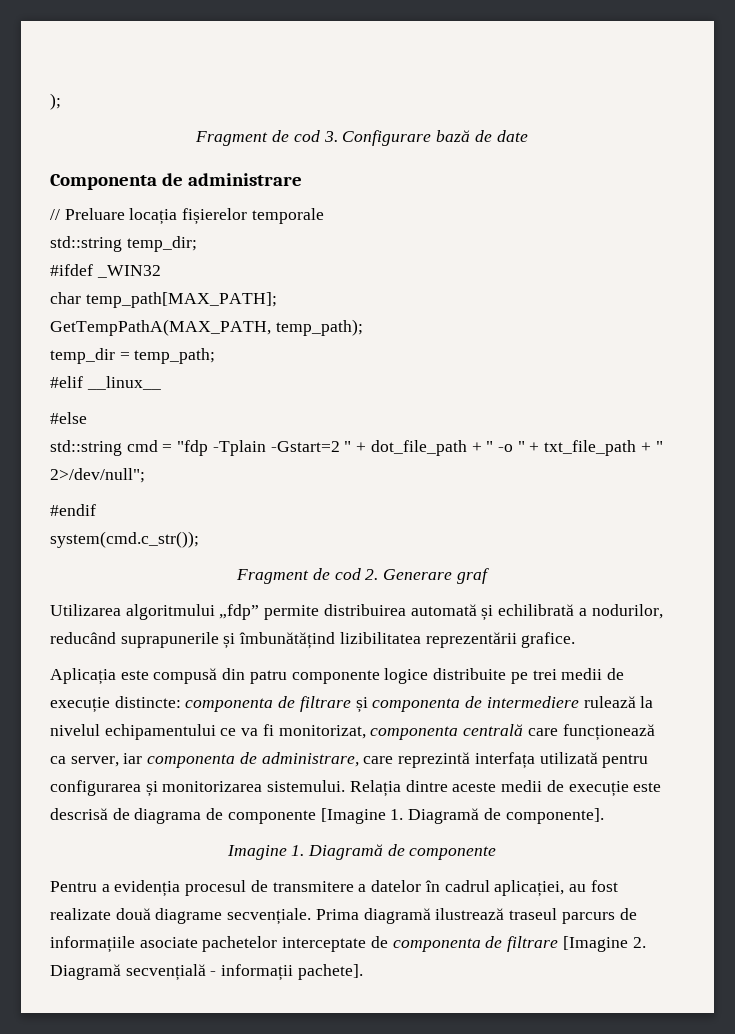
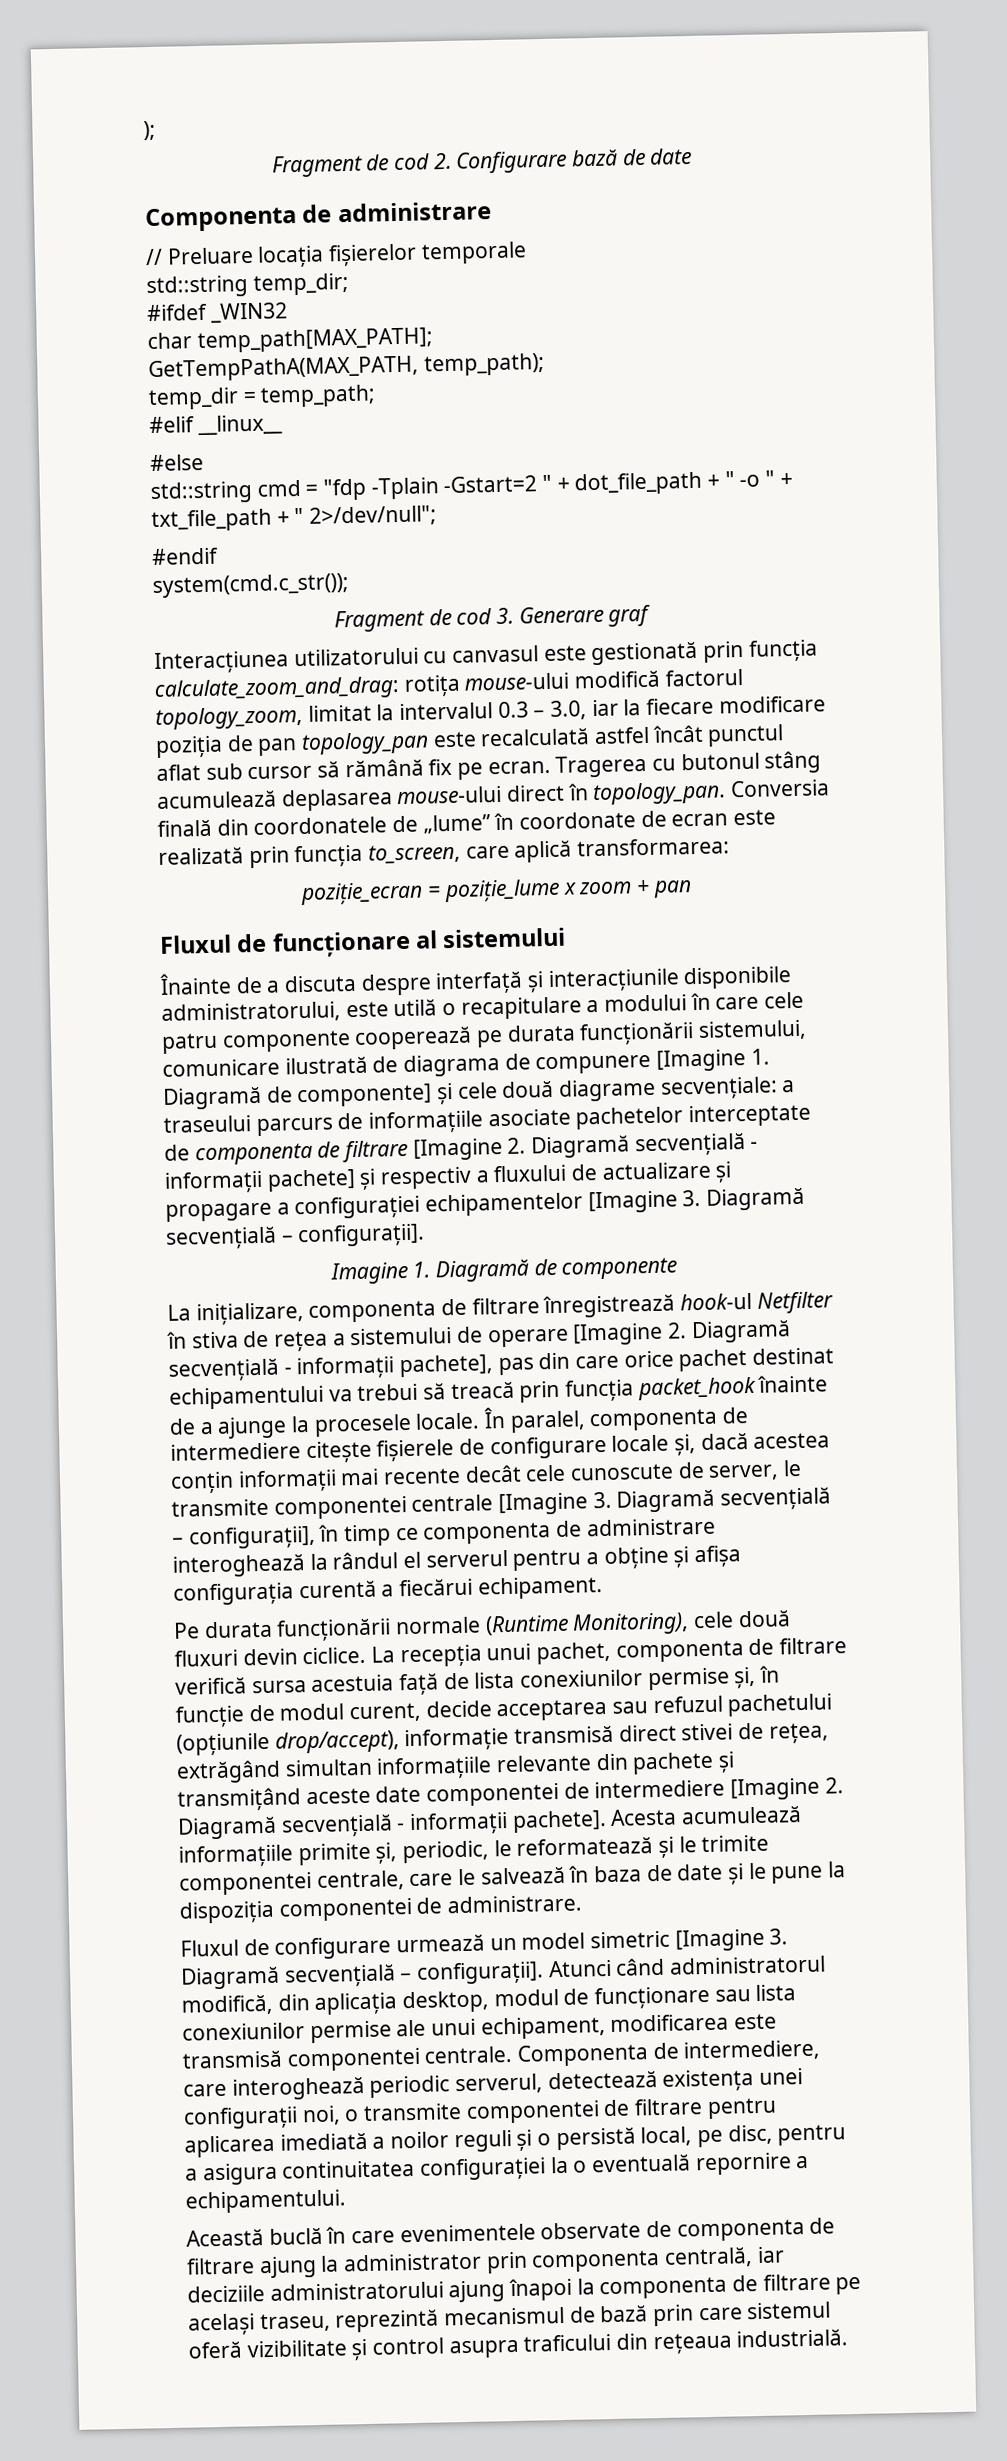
[323,131,338,142] 3. -> [432,152,452,170] 2.
[365,569,379,580] 2. -> [495,607,514,625] 3.
[50,604,663,621] [50,632,576,649] [50,668,624,685] [50,696,654,713] [50,724,655,741] [50,752,649,769] [50,780,662,797] [50,808,108,820] Utilizarea algoritmului „fdp” permite distribuirea automată și echilibrată a nodurilor, reducând suprapunerile și îmbunătățind lizibilitatea reprezentării grafice. // Aplicația este compusă din patru componente logice distribuite pe trei medii de execuție distincte: componenta de filtrare și componenta de intermediere rulează la nivelul echipamentului ce va fi monitorizat, componenta centrală care funcționează ca server, iar componenta de administrare, care reprezintă interfața utilizată pentru configurarea și monitorizarea sistemului. Relația dintre aceste medii de execuție este descrisă -> [154,639,818,675] [154,669,743,703] [155,695,826,730] [155,724,785,758] [156,750,822,781] [156,779,831,812] [157,809,777,837] [158,837,731,869] [300,878,692,906] [159,927,567,958] [160,966,793,996] [161,991,805,1024] [161,1019,808,1054] [162,1056,368,1077] Interacțiunea utilizatorului cu canvasul este gestionată prin funcția calculate_zoom_and_drag: rotița mouse-ului modifică factorul topology_zoom, limitat la intervalul 0.3 – 3.0, iar la fiecare modificare poziția de pan topology_pan este recalculată astfel încât punctul aflat sub cursor să rămână fix pe ecran. Tragerea cu butonul stâng acumulează deplasarea mouse-ului direct în topology_pan. Conversia finală din coordonatele de „lume” în coordonate de ecran este realizată prin funcția to_screen, care aplică transformarea: // poziție_ecran = poziție_lume x zoom + pan // Fluxul de funcționare al sistemului // Înainte de a discuta despre interfață și interacțiunile disponibile administratorului, este utilă o recapitulare a modului în care cele patru componente cooperează pe durata funcționării sistemului, comunicare ilustrată
[227,810,316,824] componente -> [535,1054,652,1075] compunere
[505,808,604,824] [226,844,497,860] [50,880,618,897] [50,908,558,925] componente]. // Imagine 1. Diagramă de componente // Pentru a evidenția procesul de transmitere a datelor în cadrul aplicației, au fost realizate două diagrame secvențiale. Prima diagramă ilustrează traseul -> [297,1076,796,1108] [163,1115,251,1133] componente] și cele două diagrame secvențiale: a traseului
[297,964,363,980] pachete]. -> [266,1161,733,1192] [165,1187,806,1222] [165,1223,426,1250] [329,1257,678,1285] [167,1291,834,1326] [167,1320,791,1352] [168,1347,835,1382] [169,1374,829,1410] [169,1406,749,1439] [170,1432,831,1464] [170,1459,803,1494] [171,1487,832,1520] [172,1517,716,1550] [172,1545,742,1578] [173,1576,603,1606] [173,1610,791,1642] [174,1637,848,1668] [175,1665,781,1696] [175,1693,833,1728] [176,1722,829,1756] [176,1751,736,1784] [177,1777,844,1812] [177,1806,803,1840] [178,1834,770,1868] [179,1861,847,1896] [179,1894,583,1924] [180,1928,789,1960] [181,1955,827,1990] [181,1984,797,2016] [182,2013,778,2044] [182,2039,821,2072] [183,2068,804,2101] [183,2097,777,2130] [184,2124,847,2158] [185,2152,810,2186] [185,2189,346,2214] [186,2217,836,2247] [186,2246,785,2279] [187,2273,862,2303] [188,2301,832,2336] [188,2329,849,2361] pachete] și respectiv a fluxului de actualizare și propagare a configurației echipamentelor [Imagine 3. Diagramă secvențială – configurații]. // Imagine 1. Diagramă de componente // La inițializare, componenta de filtrare înregistrează hook-ul Netfilter în stiva de rețea a sistemului de operare [Imagine 2. Diagramă secvențială - informații pachete], pas din care orice pachet destinat echipamentului va trebui să treacă prin funcția packet_hook înainte de a ajunge la procesele locale. În paralel, componenta de intermediere citește fișierele de configurare locale și, dacă acestea conțin informații mai recente decât cele cunoscute de server, le transmite componentei centrale [Imagine 3. Diagramă secvențială – configurații], în timp ce componenta de administrare interoghează la rândul el serverul pentru a obține și afișa configurația curentă a fiecărui echipament. // Pe durata funcționării normale (Runtime Monitoring), cele două fluxuri devin ciclice. La recepția unui pachet, componenta de filtrare verifică sursa acestuia față de lista conexiunilor permise și, în funcție de modul curent, decide acceptarea sau refuzul pachetului (opțiunile drop/accept), informație transmisă direct stivei de rețea, extrăgând simultan informațiile relevante din pachete și transmițând aceste date componentei de intermediere [Imagine 2. Diagramă secvențială - informații pachete]. Acesta acumulează informațiile primite și, periodic, le reformatează și le trimite componentei centrale, care le salvează în baza de date și le pune la dispoziția componentei de administrare. // Fluxul de configurare urmează un model simetric [Imagine 3. Diagramă secvențială – configurații]. Atunci când administratorul modifică, din aplicația desktop, modul de funcționare sau lista conexiunilor permise ale unui echipament, modificarea este transmisă componentei centrale. Componenta de intermediere, care interoghează periodic serverul, detectează existența unei configurații noi, o transmite componentei de filtrare pentru aplicarea imediată a noilor reguli și o persistă local, pe disc, pentru a asigura continuitatea configurației la o eventuală repornire a echipamentului. // Această buclă în care evenimentele observate de componenta de filtrare ajung la administrator prin componenta centrală, iar deciziile administratorului ajung înapoi la componenta de filtrare pe același traseu, reprezintă mecanismul de bază prin care sistemul oferă vizibilitate și control asupra traficului din rețeaua industrială.

